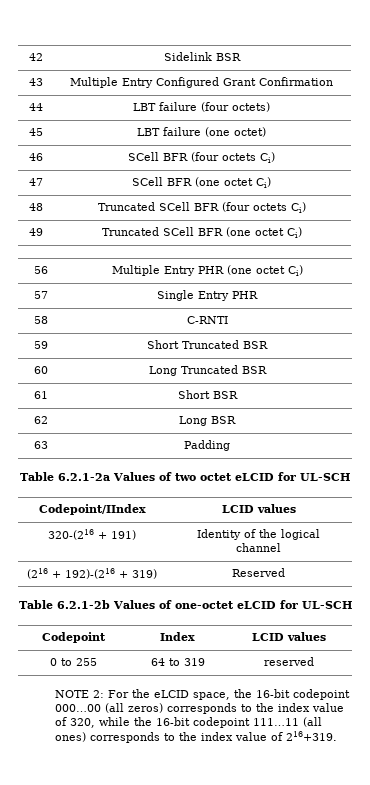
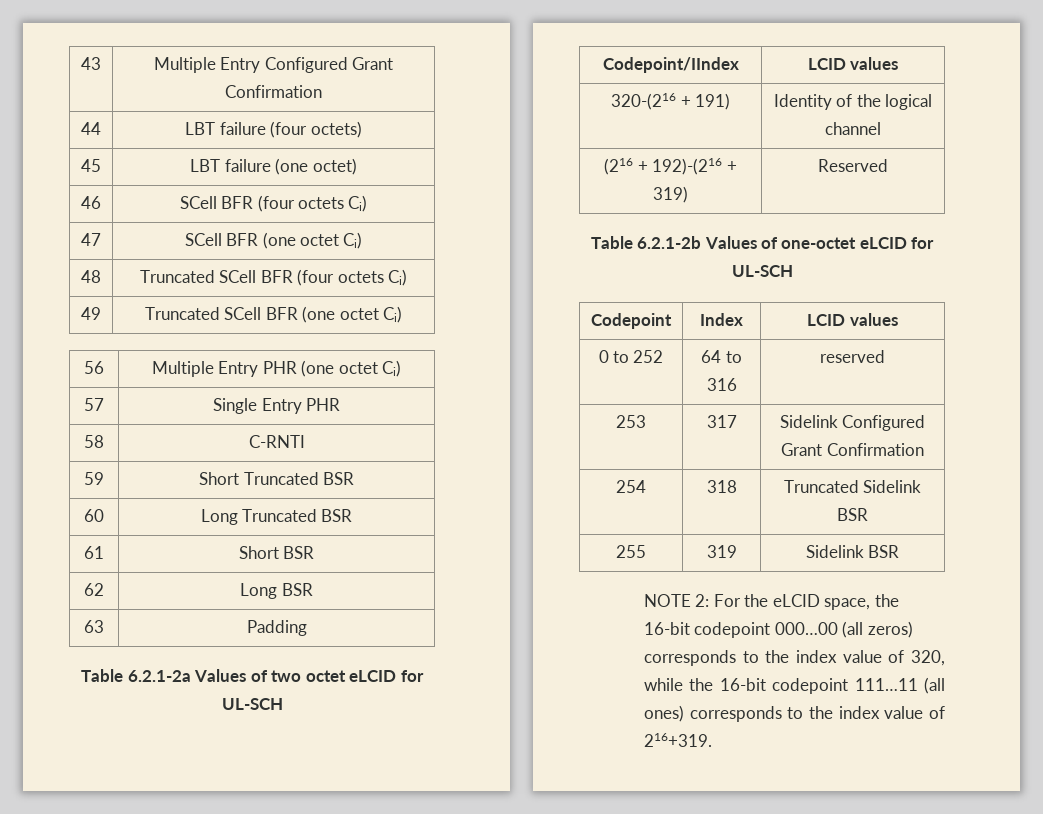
[28,53,43,61] [163,52,241,61] 42 | Sidelink BSR // -> (81, 63) none
[76,658,97,666] 255 -> [633,350,664,363] 252
(180, 662) none -> [706,378,737,391] [820,350,885,363] [616,415,646,428] [706,415,737,428] [779,415,926,431] [781,443,924,456] [616,480,646,493] [706,480,737,493] [783,480,922,493] [837,508,868,521] [616,545,646,558] 316 | reserved // 253 | 317 | Sidelink Configured Grant Confirmation // 254 | 318 | Truncated Sidelink BSR // 255 |
[264,657,314,666] reserved -> [805,545,900,558] Sidelink BSR

